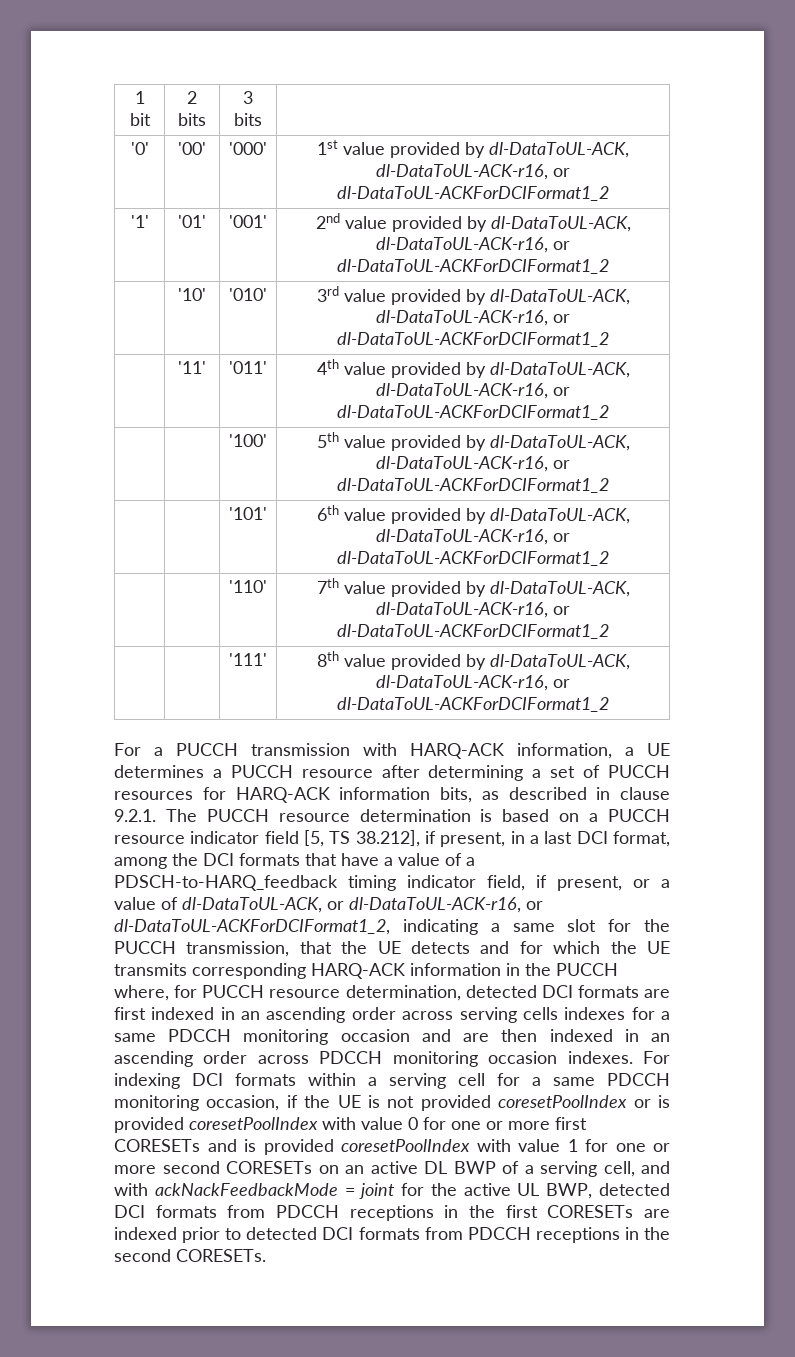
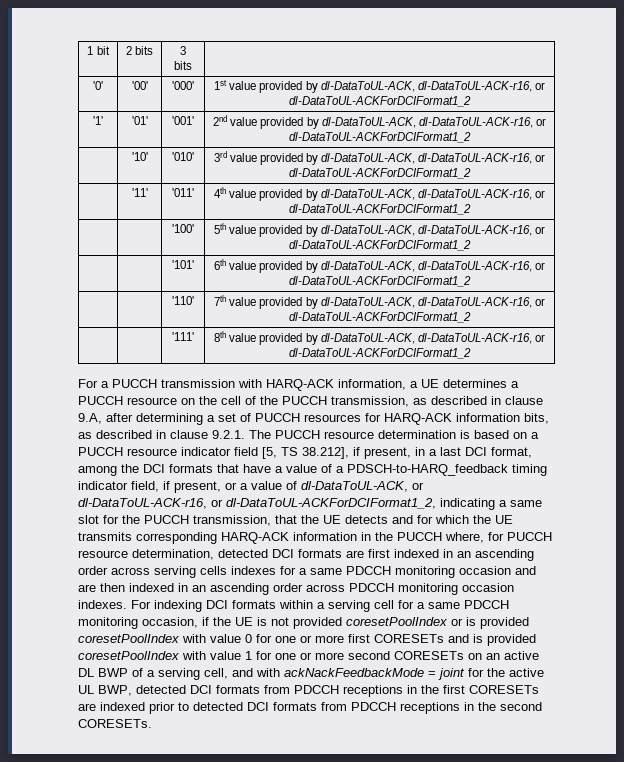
(373, 773) none -> [181,396,543,407] [78,413,102,424] on the cell of the PUCCH transmission, as described in clause 9.A,

